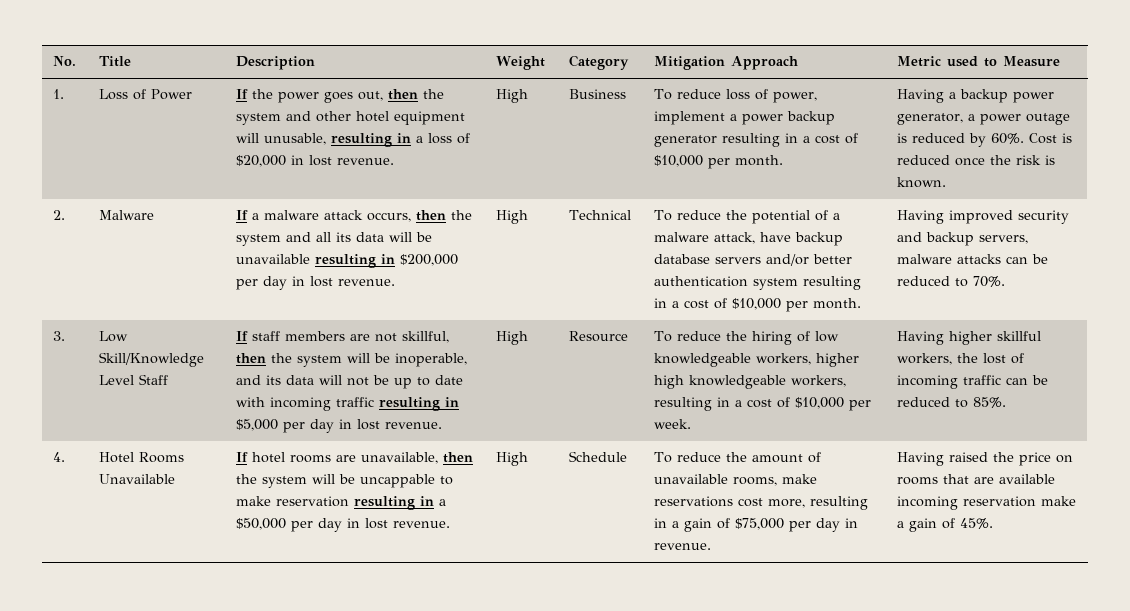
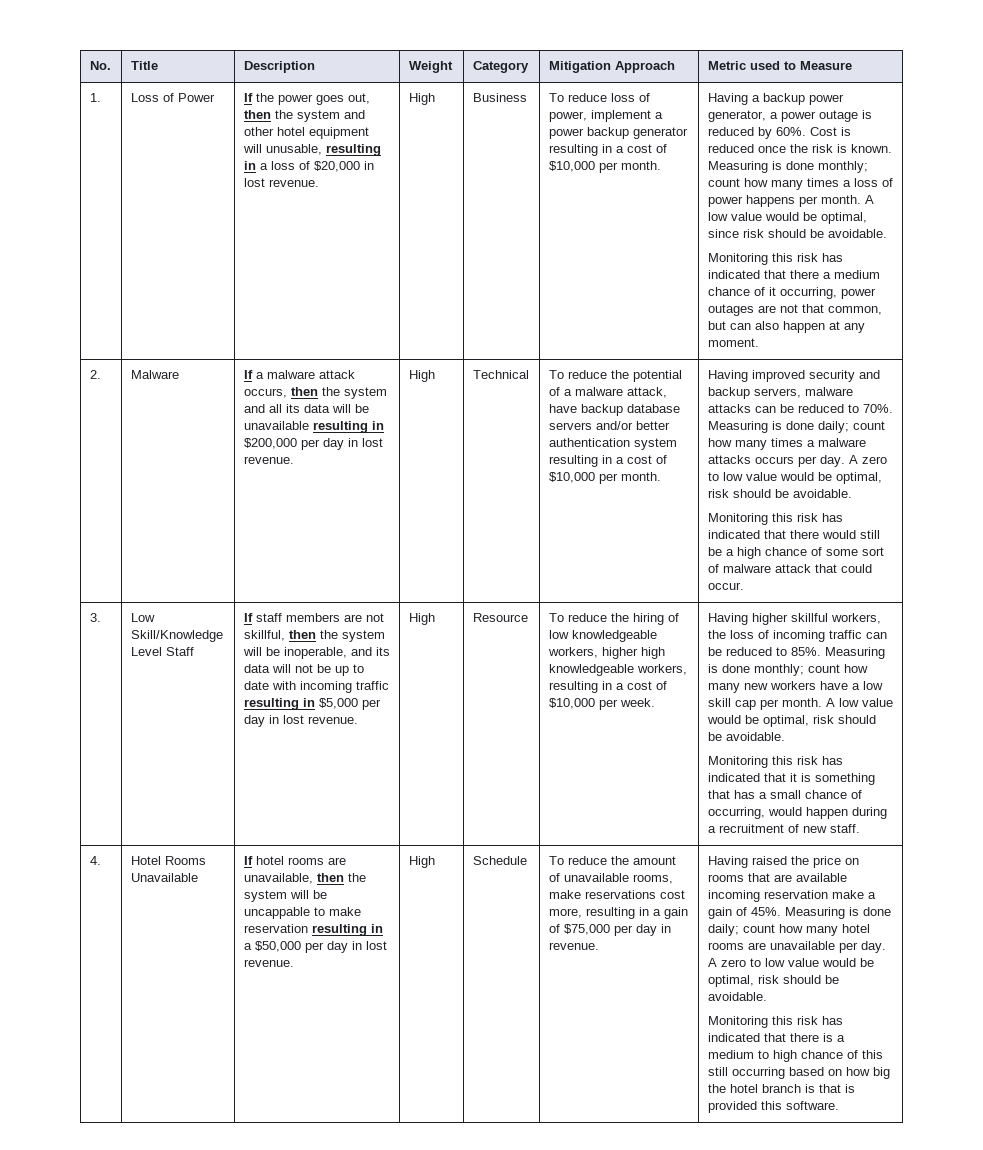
(947, 182) none -> [707,161,868,173] [707,178,893,190] [707,195,874,207] [707,212,867,224] [707,229,887,238] [707,253,843,265] [707,270,880,279] [707,287,876,299] [707,304,882,316] [707,321,865,333] [707,338,759,347] Measuring is done monthly; count how many times a loss of power happens per month. A low value would be optimal, since risk should be avoidable. // Monitoring this risk has indicated that there a medium chance of it occurring, power outages are not that common, but can also happen at any moment.
(1006, 281) none -> [707,421,885,433] [707,438,866,450] [707,455,887,467] [707,472,882,484] [707,489,852,498] [707,513,843,525] [707,530,880,539] [707,547,884,559] [707,564,872,573] [707,582,744,590] Measuring is done daily; count how many times a malware attacks occurs per day. A zero to low value would be optimal, risk should be avoidable. // Monitoring this risk has indicated that there would still be a high chance of some sort of malware attack that could occur.
[983,353,1007,364] lost -> [729,630,754,639] loss
(1007, 402) none -> [824,647,885,659] [707,664,868,676] [707,681,883,693] [707,698,893,710] [706,715,876,727] [707,732,785,741] [707,756,843,768] [707,773,875,785] [707,790,862,799] [707,807,887,819] [707,824,860,833] Measuring is done monthly; count how many new workers have a low skill cap per month. A low value would be optimal, risk should be avoidable. // Monitoring this risk has indicated that it is something that has a small chance of occurring, would happen during a recruitment of new staff.
(994, 523) none -> [784,907,891,919] [707,924,870,936] [707,941,886,953] [707,958,874,967] [707,975,839,987] [707,992,767,1001] [707,1016,843,1028] [707,1033,845,1042] [707,1050,883,1062] [707,1067,890,1079] [707,1084,855,1093] [707,1101,839,1113] Measuring is done daily; count how many hotel rooms are unavailable per day. A zero to low value would be optimal, risk should be avoidable. // Monitoring this risk has indicated that there is a medium to high chance of this still occurring based on how big the hotel branch is that is provided this software.

